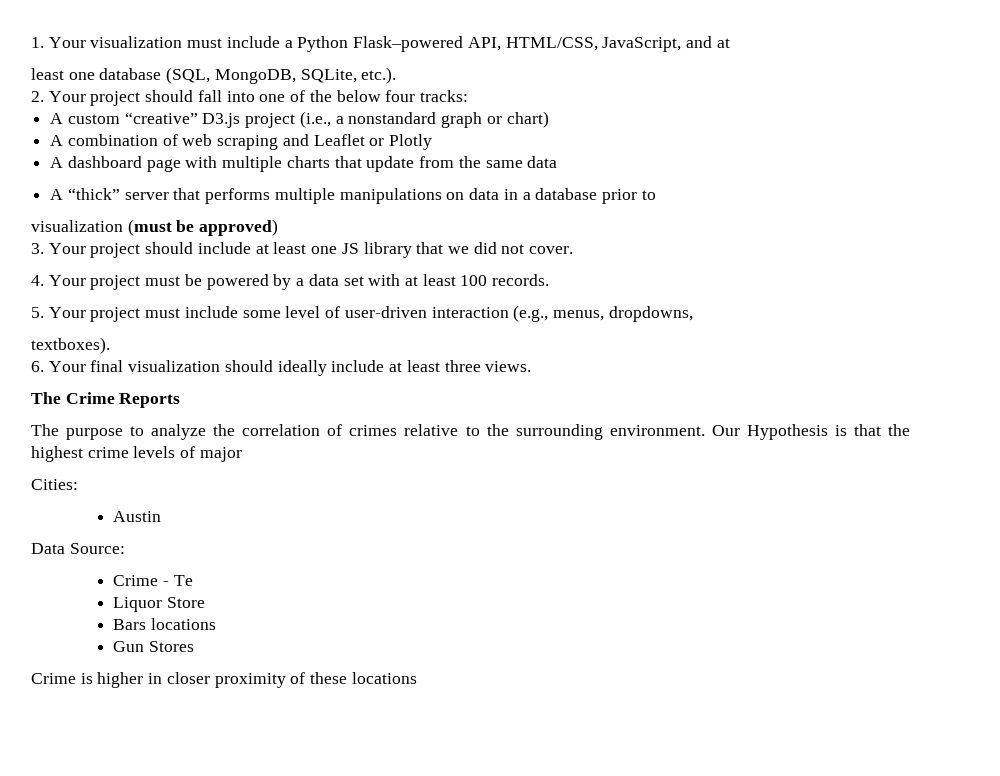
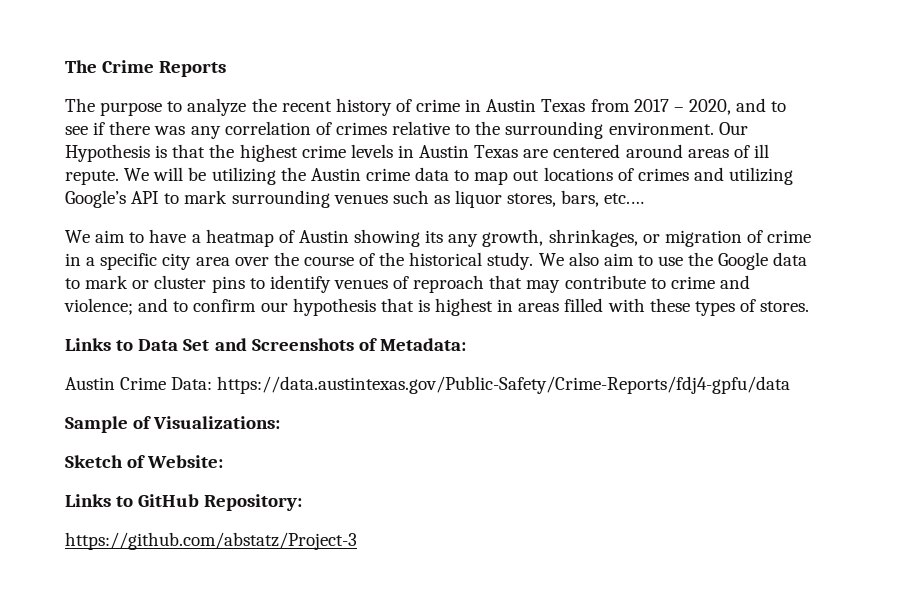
[31,36,730,52] [31,67,397,84] [31,90,468,106] [50,111,549,128] [50,134,433,150] [50,156,558,172] [50,188,656,204] [31,219,279,236] [31,242,574,258] [31,274,550,290] [31,305,693,322] [31,337,110,354] [31,360,532,376] 1. Your visualization must include a Python Flask–powered API, HTML/CSS, JavaScript, and at // least one database (SQL, MongoDB, SQLite, etc.). // 2. Your project should fall into one of the below four tracks: // A custom “creative” D3.js project (i.e., a nonstandard graph or chart) // A combination of web scraping and Leaflet or Plotly // A dashboard page with multiple charts that update from the same data // A “thick” server that performs multiple manipulations on data in a database prior to // visualization (must be approved) // 3. Your project should include at least one JS library that we did not cover. // 4. Your project must be powered by a data set with at least 100 records. // 5. Your project must include some level of user-driven interaction (e.g., menus, dropdowns, // textboxes). // 6. Your final visualization should ideally include at least three views. // -> (65, 66) none
(236, 430) none -> [281,98,787,116] [65,121,221,139] recent history of crime in Austin Texas from 2017 – 2020, and to see if there was any
[180,446,242,462] [31,479,78,490] [113,511,162,522] [31,543,125,554] [113,575,193,586] [113,597,206,612] [113,618,217,630] [113,641,195,652] [31,672,417,688] of major // Cities: // Austin // Data Source: // Crime - Te // Liquor Store // Bars locations // Gun Stores // Crime is higher in closer proximity of these locations -> [397,144,769,158] [65,167,794,185] [65,190,645,208] [65,229,812,247] [65,252,808,270] [65,275,750,293] [64,298,810,316] [65,338,466,351] [65,376,791,394] [65,416,281,433] [65,455,224,468] [65,494,303,511] [65,532,357,550] in Austin Texas are centered around areas of ill repute. We will be utilizing the Austin crime data to map out locations of crimes and utilizing Google’s API to mark surrounding venues such as liquor stores, bars, etc.… // We aim to have a heatmap of Austin showing its any growth, shrinkages, or migration of crime in a specific city area over the course of the historical study. We also aim to use the Google data to mark or cluster pins to identify venues of reproach that may contribute to crime and violence; and to confirm our hypothesis that is highest in areas filled with these types of stores. // Links to Data Set and Screenshots of Metadata: // Austin Crime Data: https://data.austintexas.gov/Public-Safety/Crime-Reports/fdj4-gpfu/data // Sample of Visualizations: // Sketch of Website: // Links to GitHub Repository: // https://github.com/abstatz/Project-3

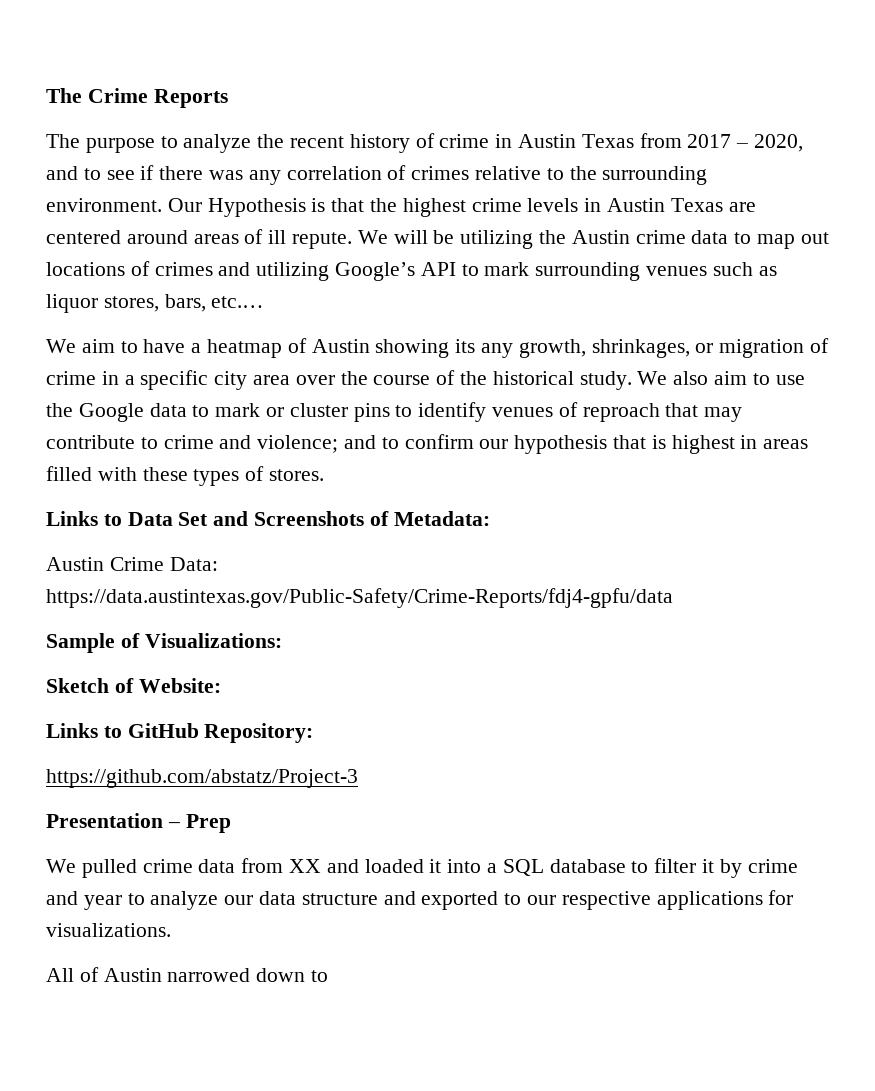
(357, 541) none -> [46,813,231,833] [46,858,798,878] [46,890,794,910] [46,923,171,937] [46,967,329,982] // Presentation – Prep // We pulled crime data from XX and loaded it into a SQL database to filter it by crime and year to analyze our data structure and exported to our respective applications for visualizations. // All of Austin narrowed down to

